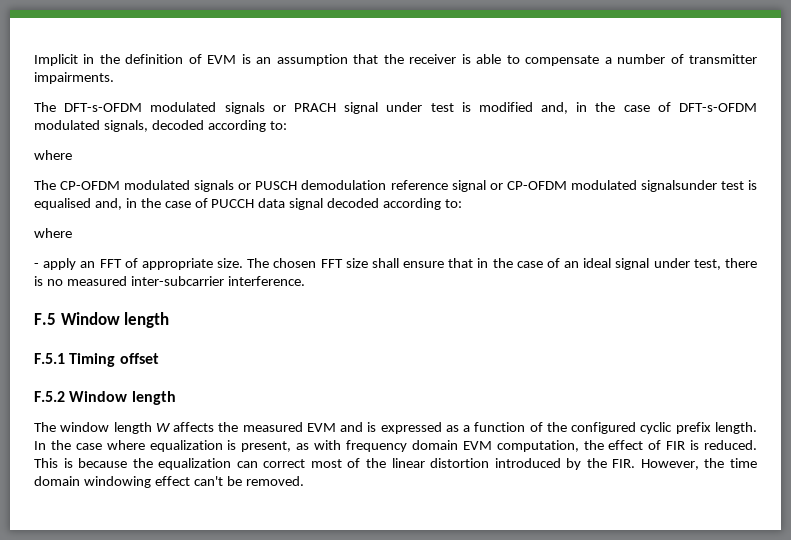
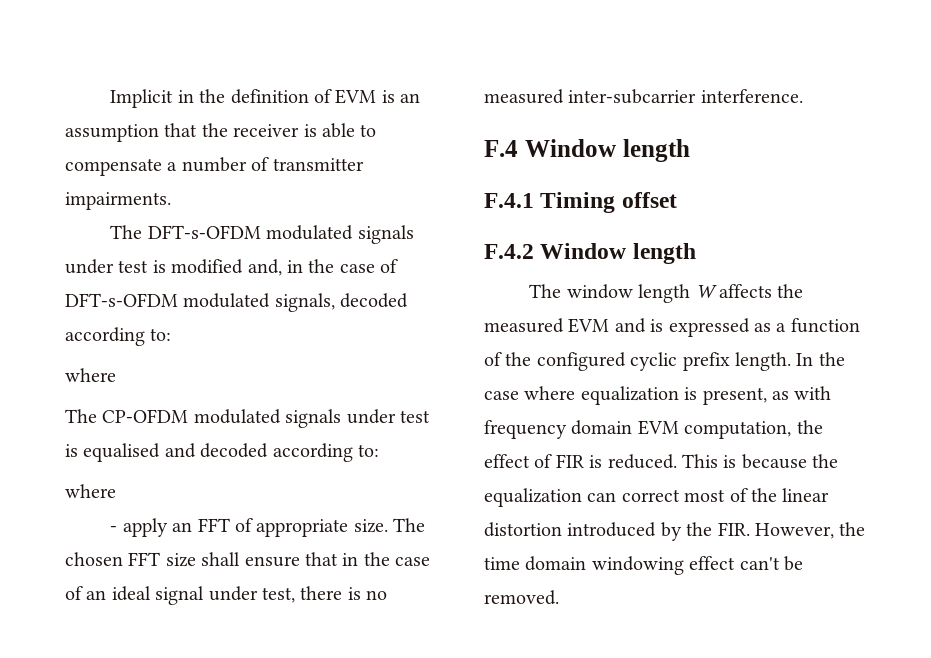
[272,102,379,114] or PRACH signal -> (414, 234) none
[238,180,757,192] [34,198,324,210] or PUSCH demodulation reference signal or CP-OFDM modulated signalsunder test is equalised and, in the case of PUCCH data signal -> [346,409,430,424] [65,443,196,462] under test is equalised and
[34,312,170,328] [34,353,65,364] F.5 Window length // F.5.1 -> [484,139,690,162] [484,193,534,208] F.4 Window length // F.4.1
[34,391,65,402] F.5.2 -> [484,244,534,259] F.4.2

